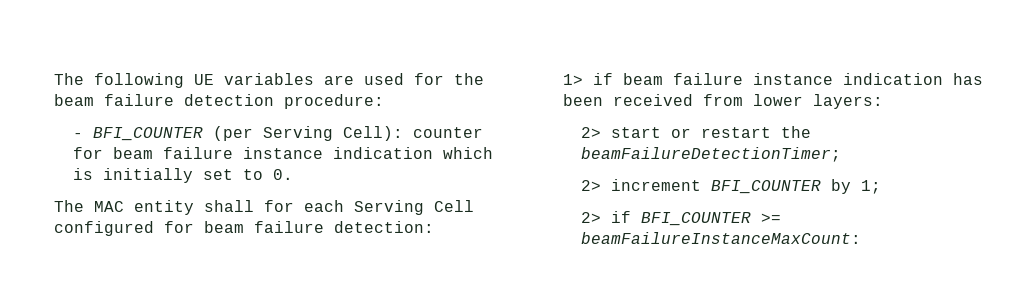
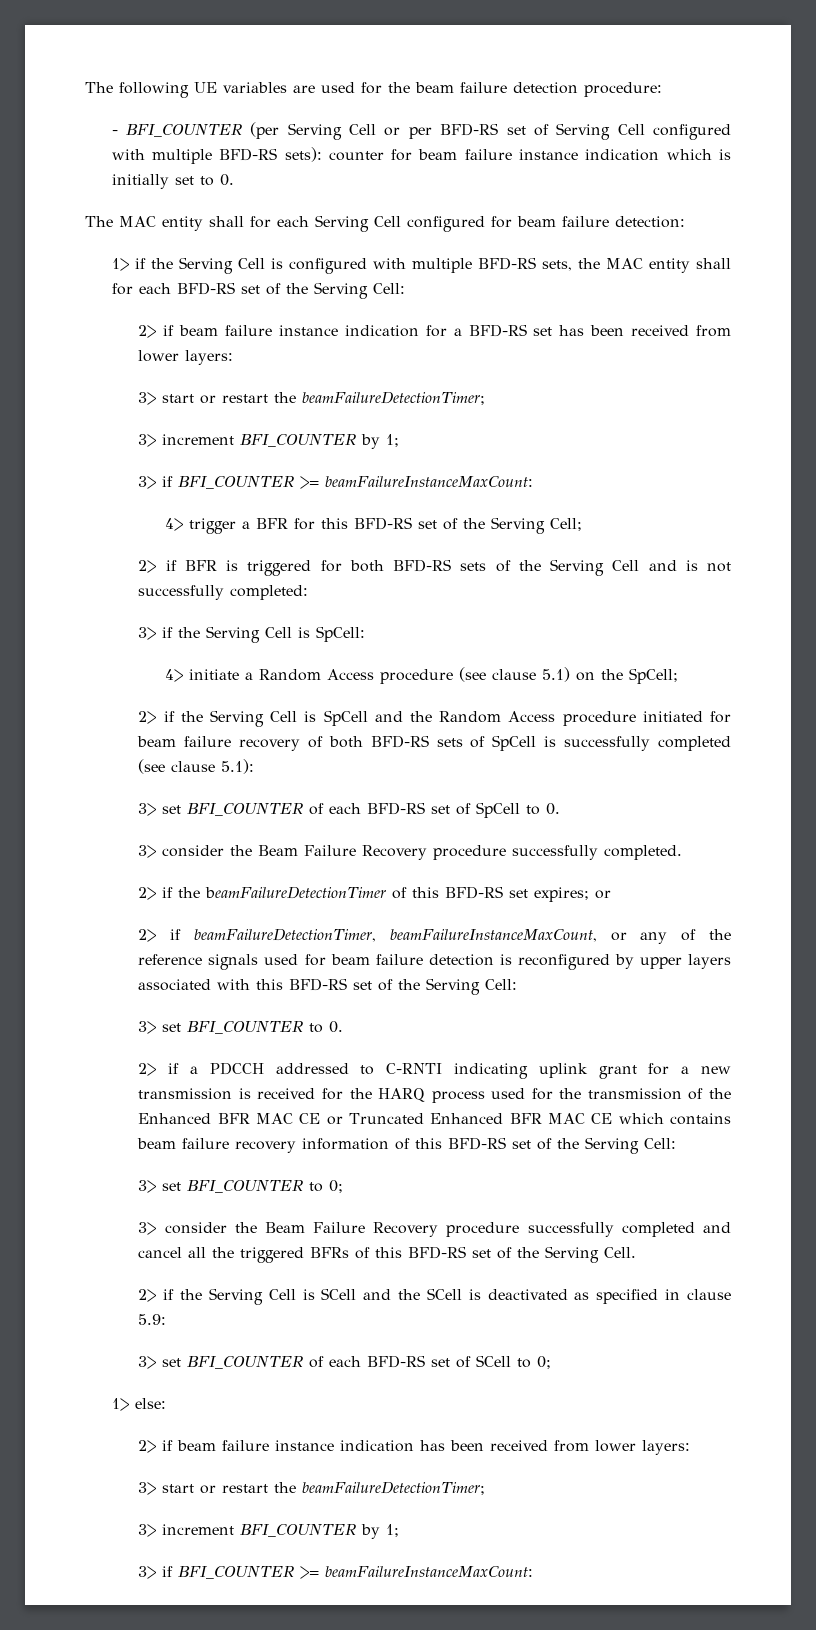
[342,126,403,141] Cell): -> [349,123,732,140] [111,147,322,164] Cell or per BFD-RS set of Serving Cell configured with multiple BFD-RS sets):
(613, 79) none -> [150,257,732,274] [111,282,405,299] [138,324,731,338] [138,350,234,365] [138,391,486,405] [138,434,400,449] [138,476,534,489] [164,517,582,534] [138,559,732,576] [138,585,309,600] [138,626,366,643] [164,667,678,684] [138,710,731,727] [137,735,731,751] [138,759,255,774] [138,802,561,818] [138,845,683,860] [138,886,612,902] [138,928,732,944] [138,954,731,970] [138,978,518,995] [138,1021,344,1034] [138,1062,731,1079] [138,1088,731,1103] [138,1113,732,1125] [137,1137,677,1154] [138,1180,344,1193] [138,1222,731,1237] [138,1246,637,1263] [138,1288,731,1305] [138,1314,167,1325] [138,1355,552,1369] [111,1398,166,1411] [138,1440,174,1453] the Serving Cell is configured with multiple BFD-RS sets, the MAC entity shall for each BFD-RS set of the Serving Cell: // 2> if beam failure instance indication for a BFD-RS set has been received from lower layers: // 3> start or restart the beamFailureDetectionTimer; // 3> increment BFI_COUNTER by 1; // 3> if BFI_COUNTER >= beamFailureInstanceMaxCount: // 4> trigger a BFR for this BFD-RS set of the Serving Cell; // 2> if BFR is triggered for both BFD-RS sets of the Serving Cell and is not successfully completed: // 3> if the Serving Cell is SpCell: // 4> initiate a Random Access procedure (see clause 5.1) on the SpCell; // 2> if the Serving Cell is SpCell and the Random Access procedure initiated for beam failure recovery of both BFD-RS sets of SpCell is successfully completed (see clause 5.1): // 3> set BFI_COUNTER of each BFD-RS set of SpCell to 0. // 3> consider the Beam Failure Recovery procedure successfully completed. // 2> if the beamFailureDetectionTimer of this BFD-RS set expires; or // 2> if beamFailureDetectionTimer, beamFailureInstanceMaxCount, or any of the reference signals used for beam failure detection is reconfigured by upper layers associated with this BFD-RS set of the Serving Cell: // 3> set BFI_COUNTER to 0. // 2> if a PDCCH addressed to C-RNTI indicating uplink grant for a new transmission is received for the HARQ process used for the transmission of the Enhanced BFR MAC CE or Truncated Enhanced BFR MAC CE which contains beam failure recovery information of this BFD-RS set of the Serving Cell: // 3> set BFI_COUNTER to 0; // 3> consider the Beam Failure Recovery procedure successfully completed and cancel all the triggered BFRs of this BFD-RS set of the Serving Cell. // 2> if the Serving Cell is SCell and the SCell is deactivated as specified in clause 5.9: // 3> set BFI_COUNTER of each BFD-RS set of SCell to 0; // 1> else: // 2> if
[581,126,812,138] [581,147,842,162] [581,179,882,194] [581,212,602,223] 2> start or restart the beamFailureDetectionTimer; // 2> increment BFI_COUNTER by 1; // 2> -> [138,1481,486,1495] [138,1524,400,1539] [138,1566,157,1579] 3> start or restart the beamFailureDetectionTimer; // 3> increment BFI_COUNTER by 1; // 3>

